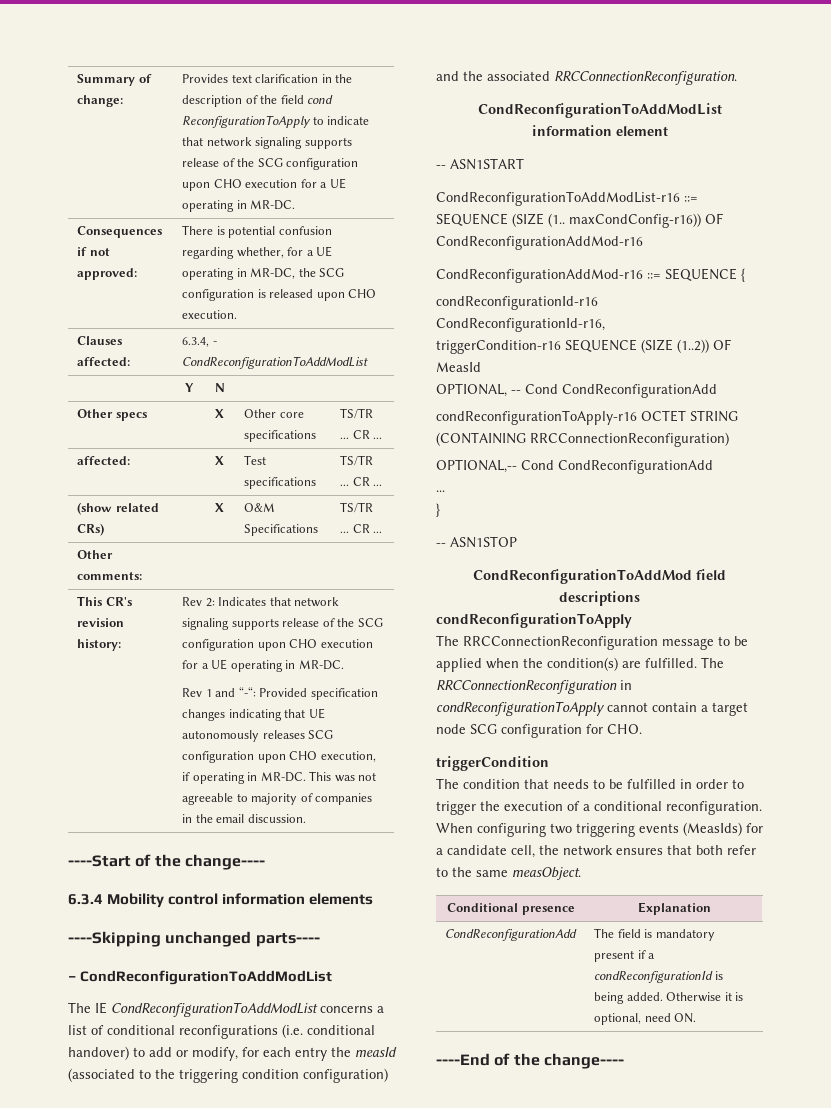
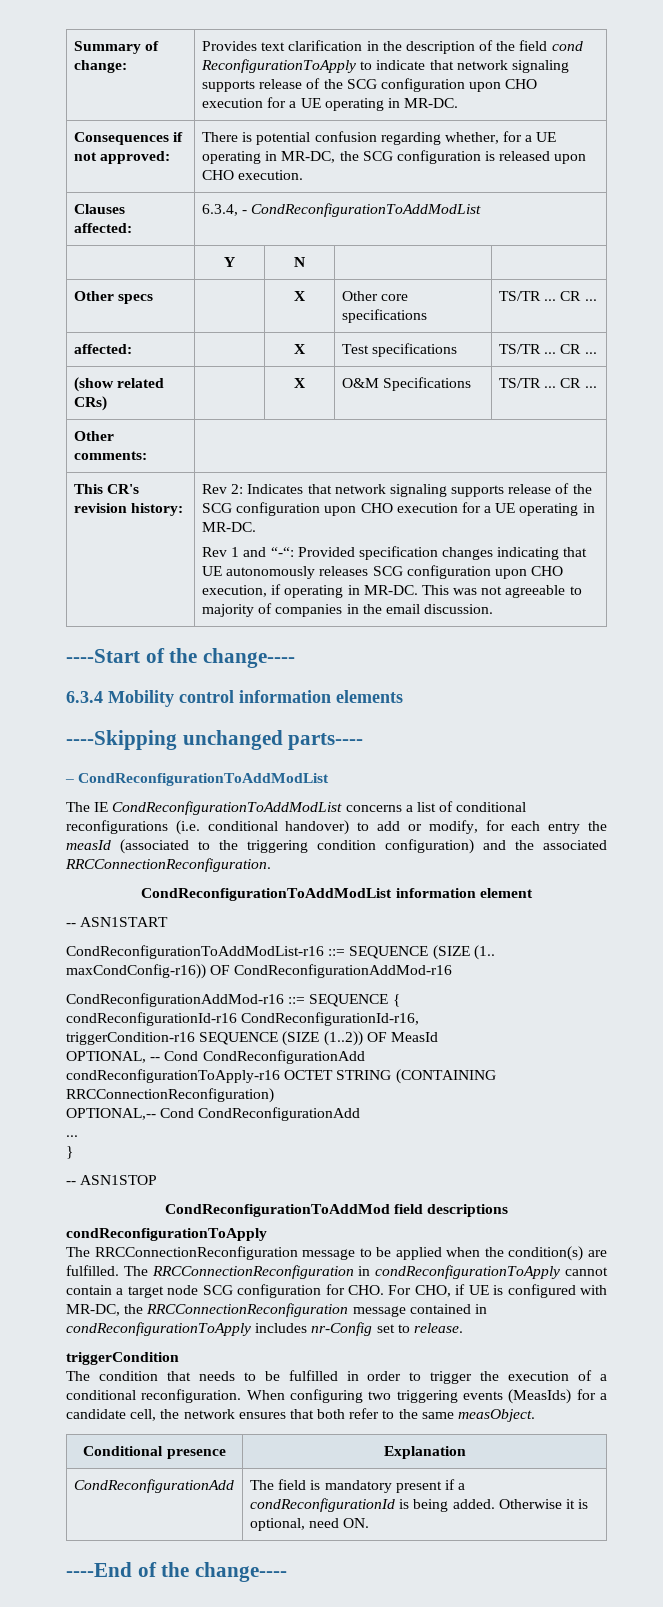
(642, 729) none -> [388,1284,608,1298] [66,1303,487,1317] [66,1322,463,1336] For CHO, if UE is configured with MR-DC, the RRCConnectionReconfiguration message contained in condReconfigurationToApply includes nr-Config set to release.

